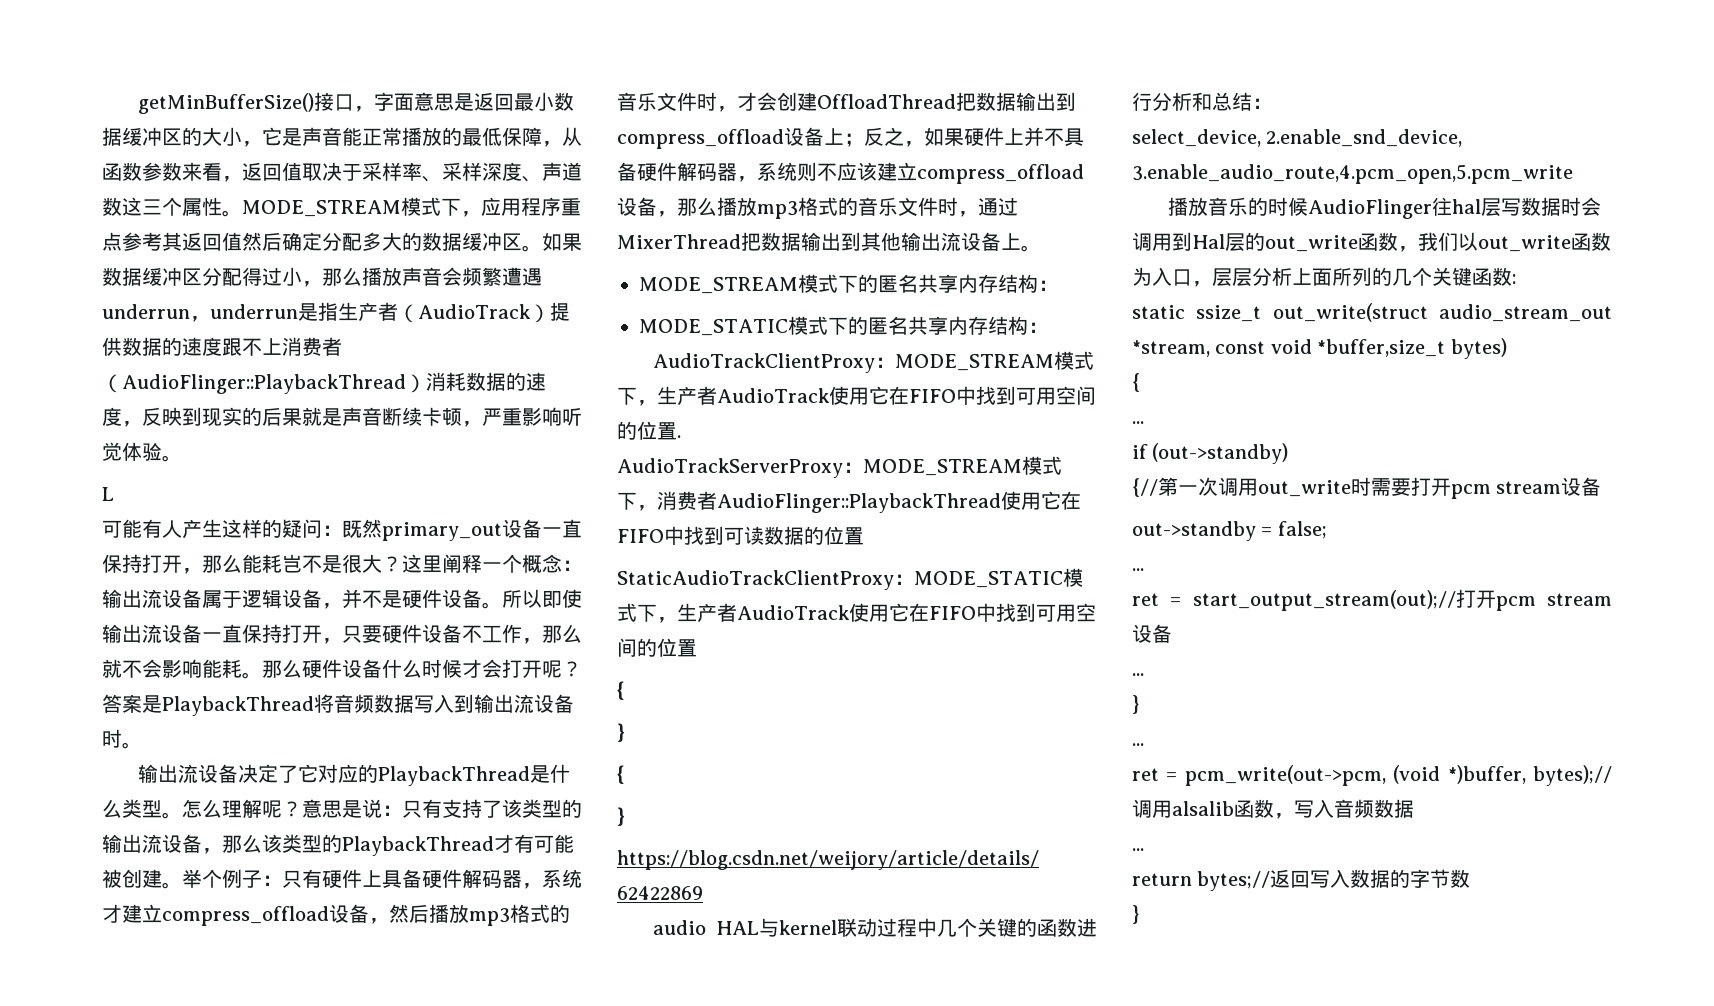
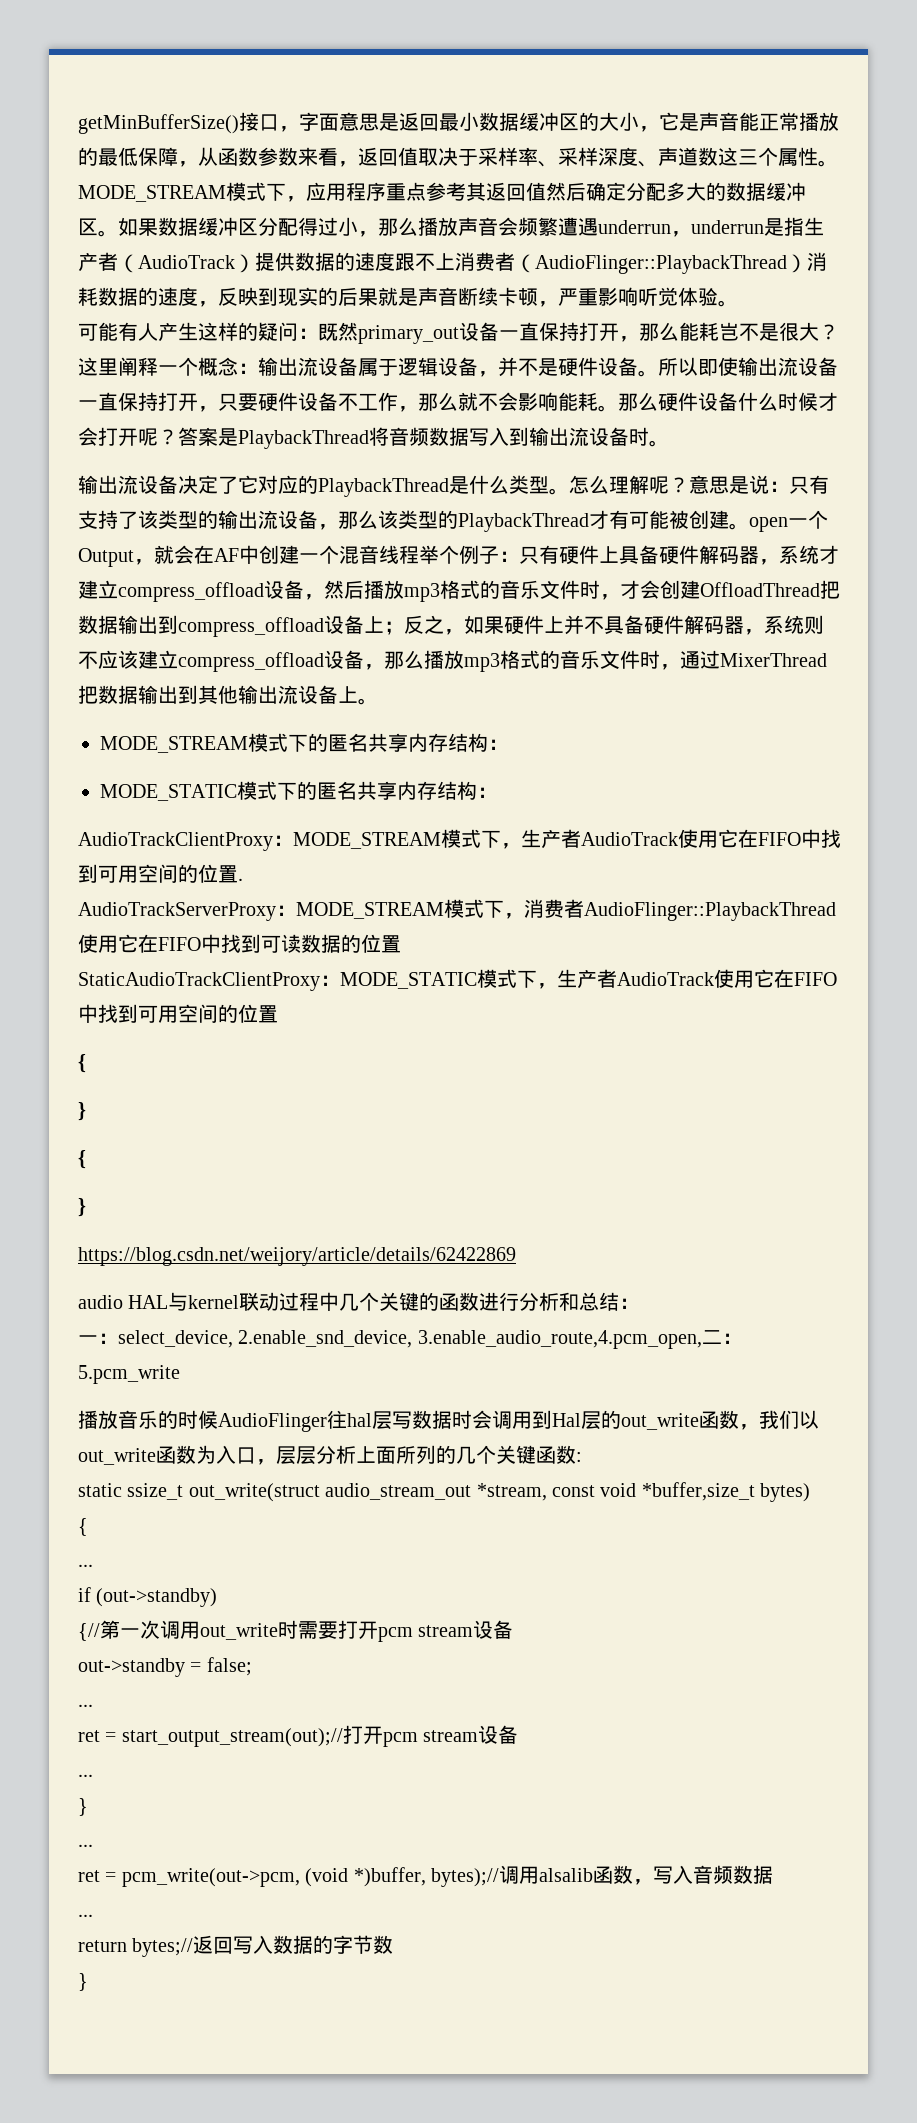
[102,487,114,501] // L -> (738, 303) none
(182, 885) none -> [749,510,828,532] [78,545,419,567] open一个Output，就会在AF中创建一个混音线程
(1272, 103) none -> [78,1333,118,1344] 一：
[1132,164,1573,184] 3.enable_audio_route,4.pcm_open,5.pcm_write -> [417,1330,742,1349] [78,1365,180,1384] 3.enable_audio_route,4.pcm_open,二：5.pcm_write

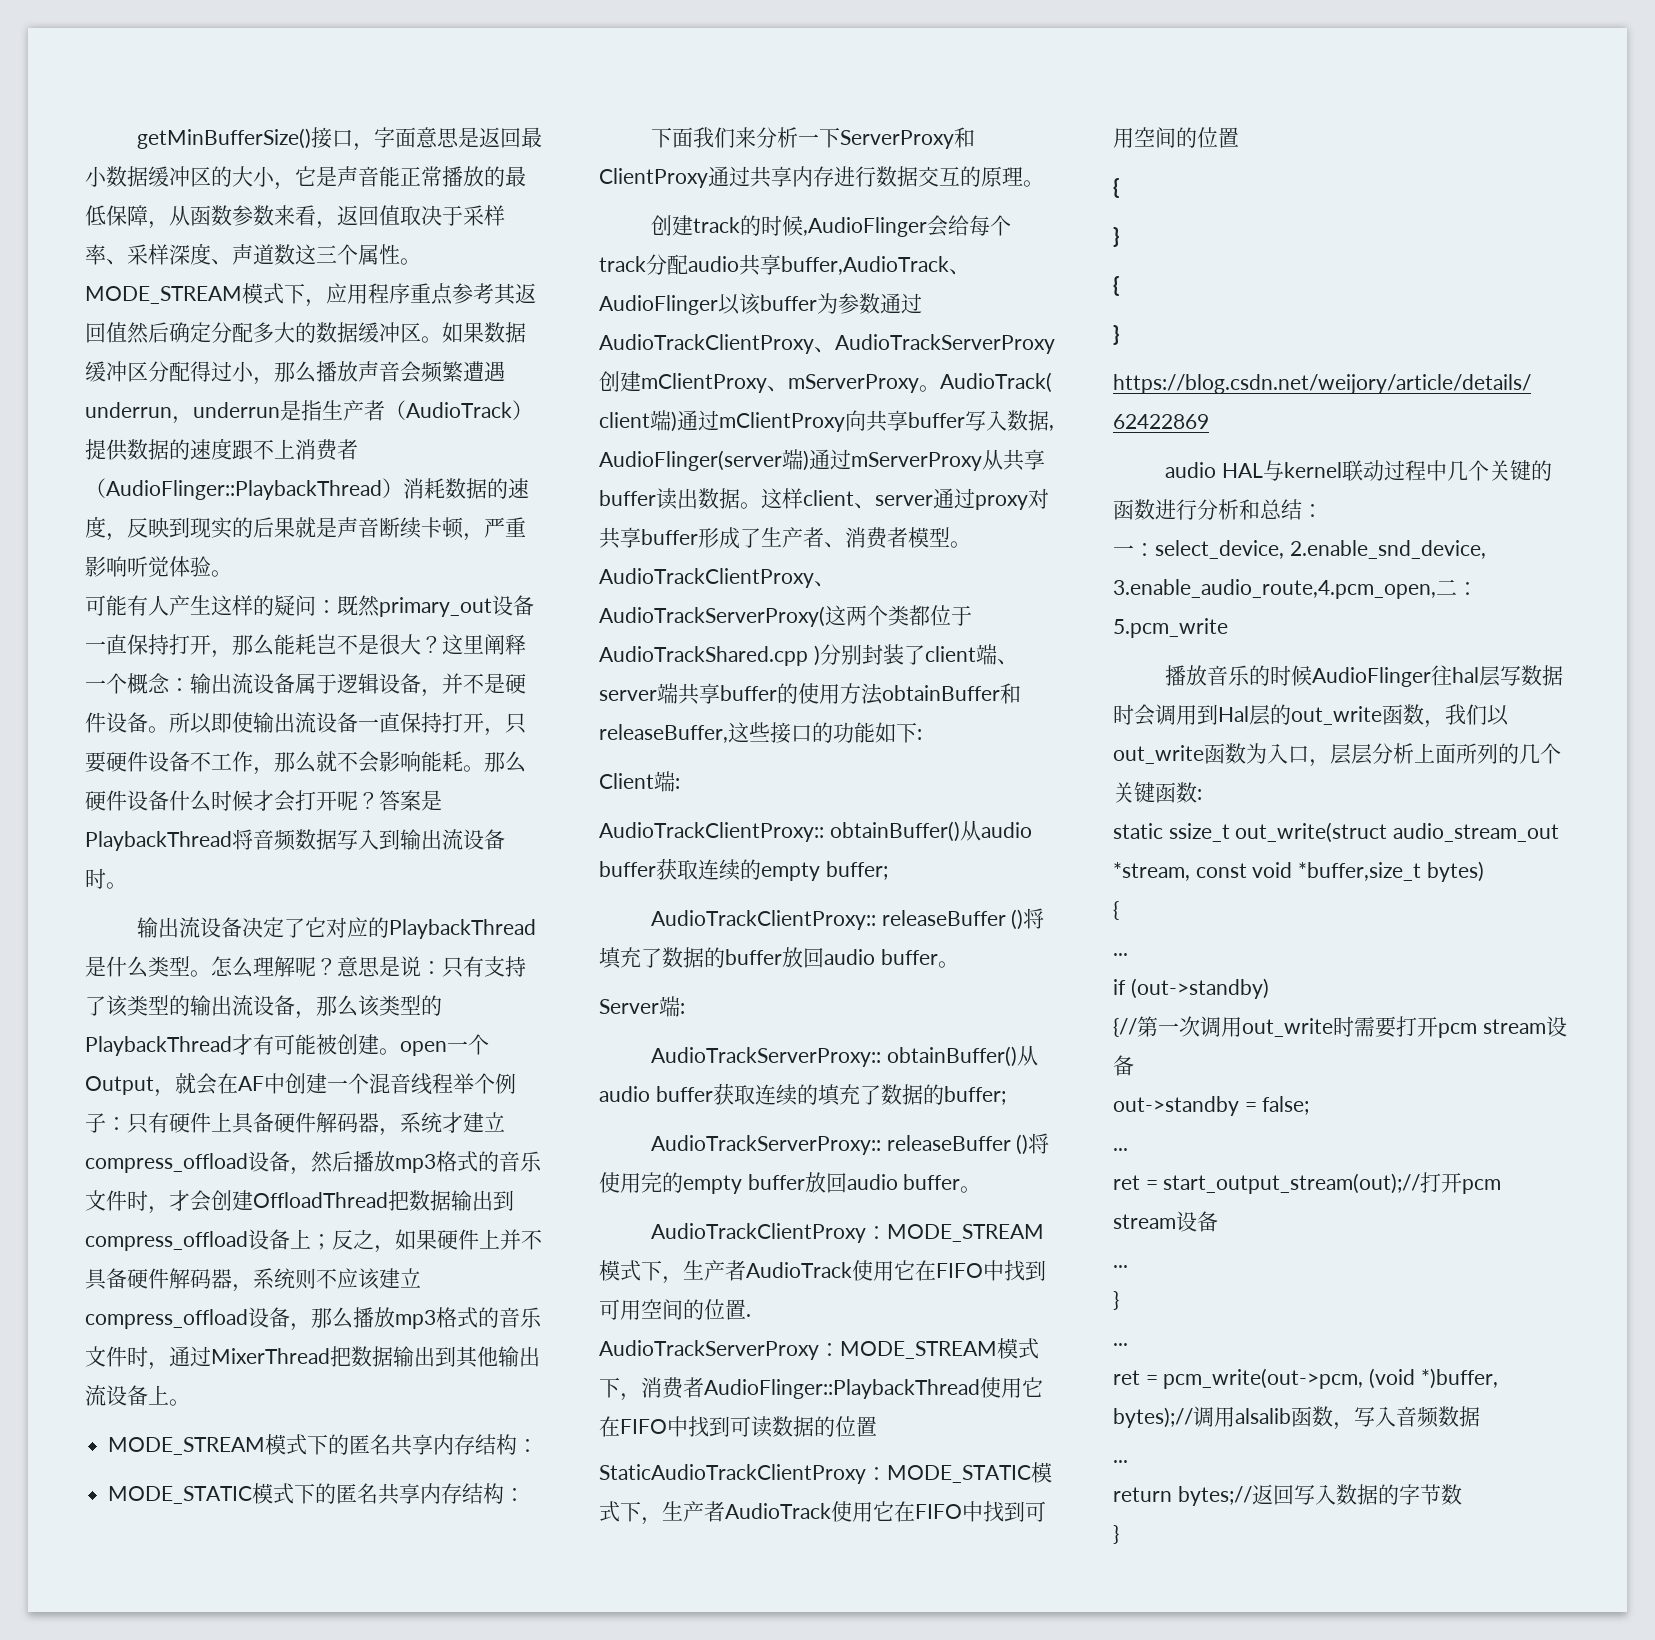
(497, 792) none -> [650,127,975,149] [599,166,1044,188] [650,215,1011,237] [599,254,970,276] [599,293,922,315] [599,334,1055,354] [599,371,1052,393] [599,410,1054,432] [599,449,1045,471] [599,488,1049,510] [599,527,971,549] [599,568,835,588] [599,605,972,627] [599,644,1018,666] [599,683,1021,705] [599,722,922,744] [599,771,680,792] [599,820,1032,842] [599,858,888,881] [650,908,1045,930] [599,947,959,969] [599,996,685,1017] [650,1045,1038,1067] [599,1083,1006,1106] [650,1133,1050,1155] [599,1172,982,1194] // 下面我们来分析一下ServerProxy和ClientProxy通过共享内存进行数据交互的原理。 // 创建track的时候,AudioFlinger会给每个track分配audio共享buffer,AudioTrack、AudioFlinger以该buffer为参数通过AudioTrackClientProxy、AudioTrackServerProxy创建mClientProxy、mServerProxy。AudioTrack( client端)通过mClientProxy向共享buffer写入数据, AudioFlinger(server端)通过mServerProxy从共享buffer读出数据。这样client、server通过proxy对共享buffer形成了生产者、消费者模型。AudioTrackClientProxy、AudioTrackServerProxy(这两个类都位于AudioTrackShared.cpp )分别封装了client端、server端共享buffer的使用方法obtainBuffer和releaseBuffer,这些接口的功能如下: // Client端: // AudioTrackClientProxy:: obtainBuffer()从audio buffer获取连续的empty buffer; // AudioTrackClientProxy:: releaseBuffer ()将填充了数据的buffer放回audio buffer。 // Server端: // AudioTrackServerProxy:: obtainBuffer()从audio buffer获取连续的填充了数据的buffer; // AudioTrackServerProxy:: releaseBuffer ()将使用完的empty buffer放回audio buffer。

